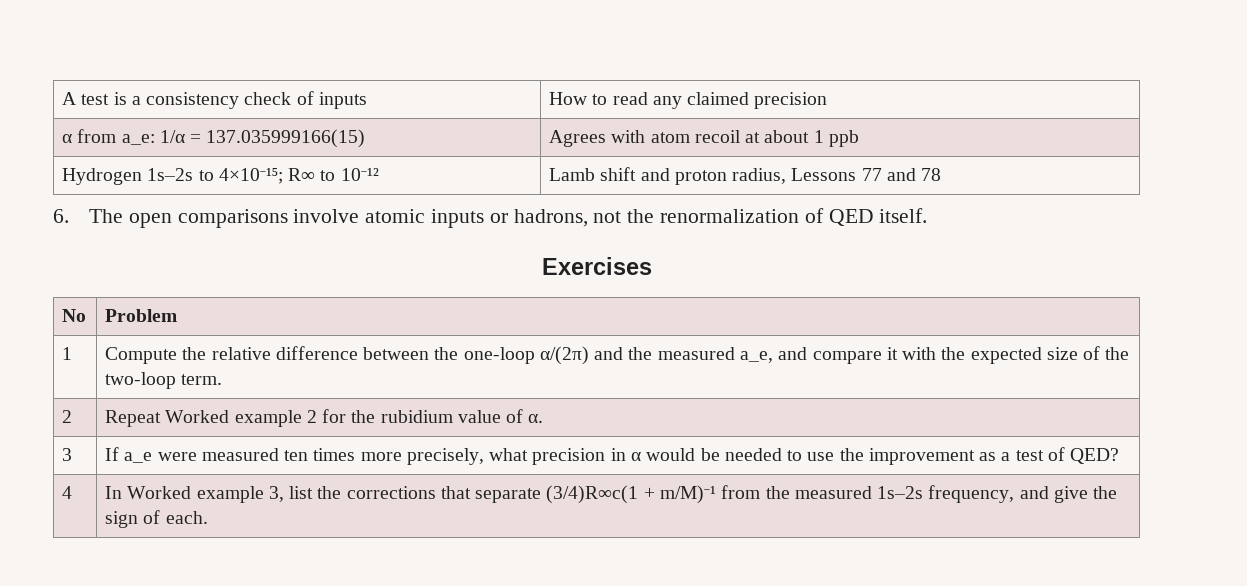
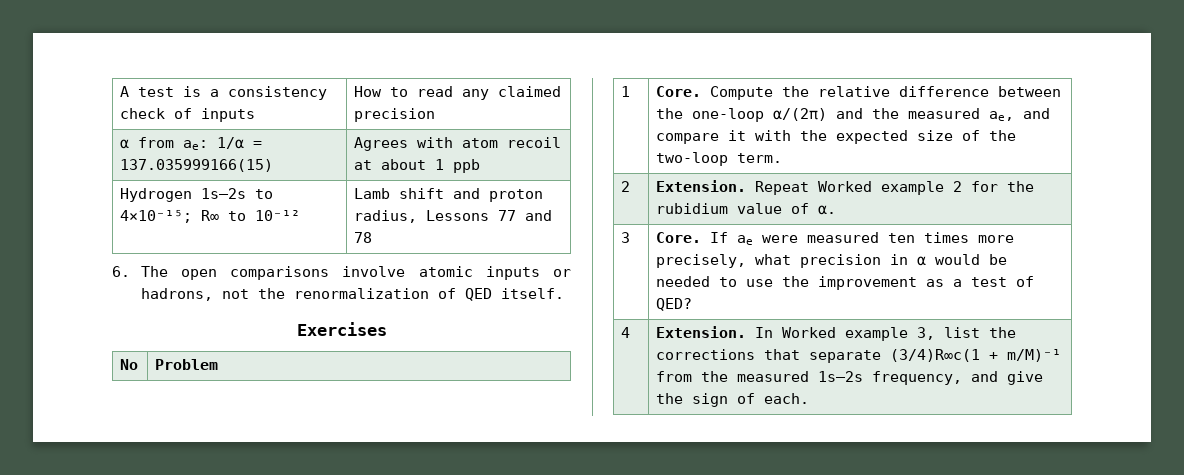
[121,134,155,145] a_e: -> [183,140,209,150] ae:
(73, 353) none -> [656,86,702,97] Core.
[739,351,773,363] a_e, -> [989,111,1015,121] ae,
(73, 416) none -> [656,180,747,192] Extension.
[105,447,153,463] If a_e -> [656,232,754,245] Core. If ae
(73, 492) none -> [656,326,747,338] Extension.

